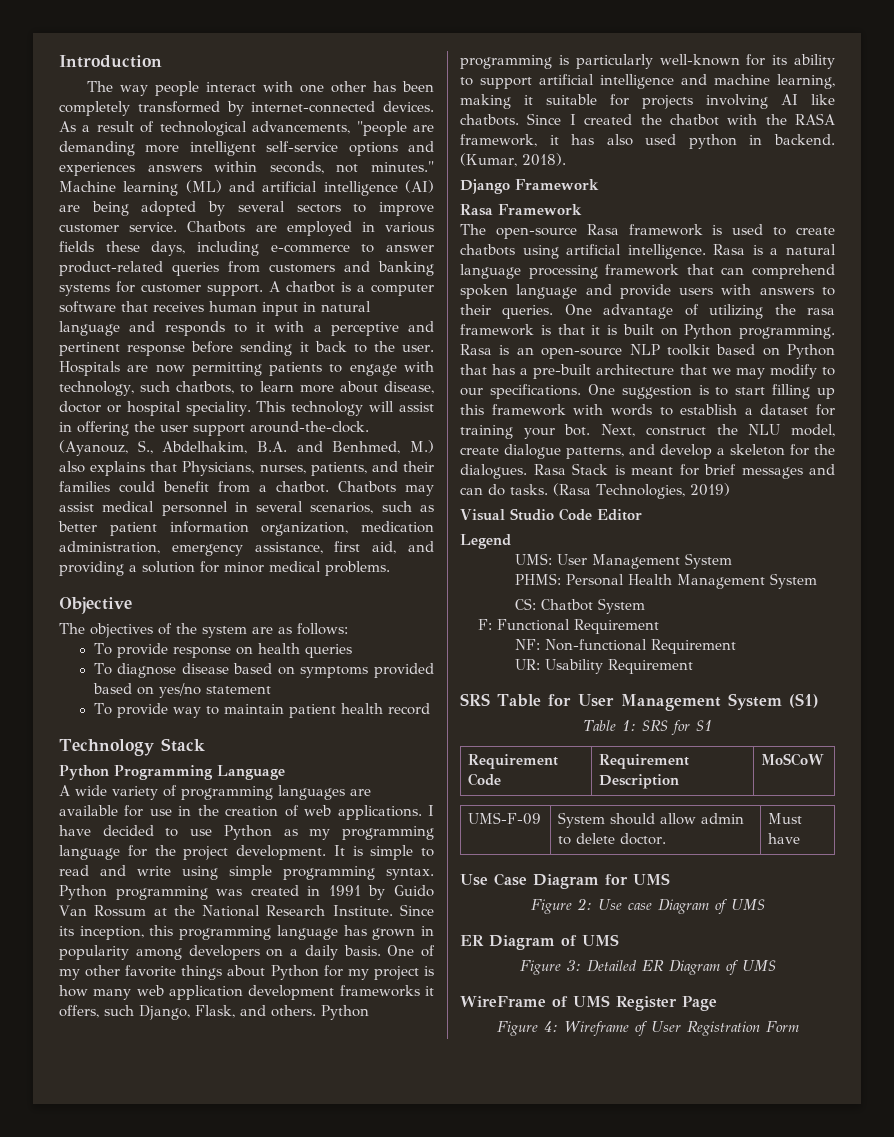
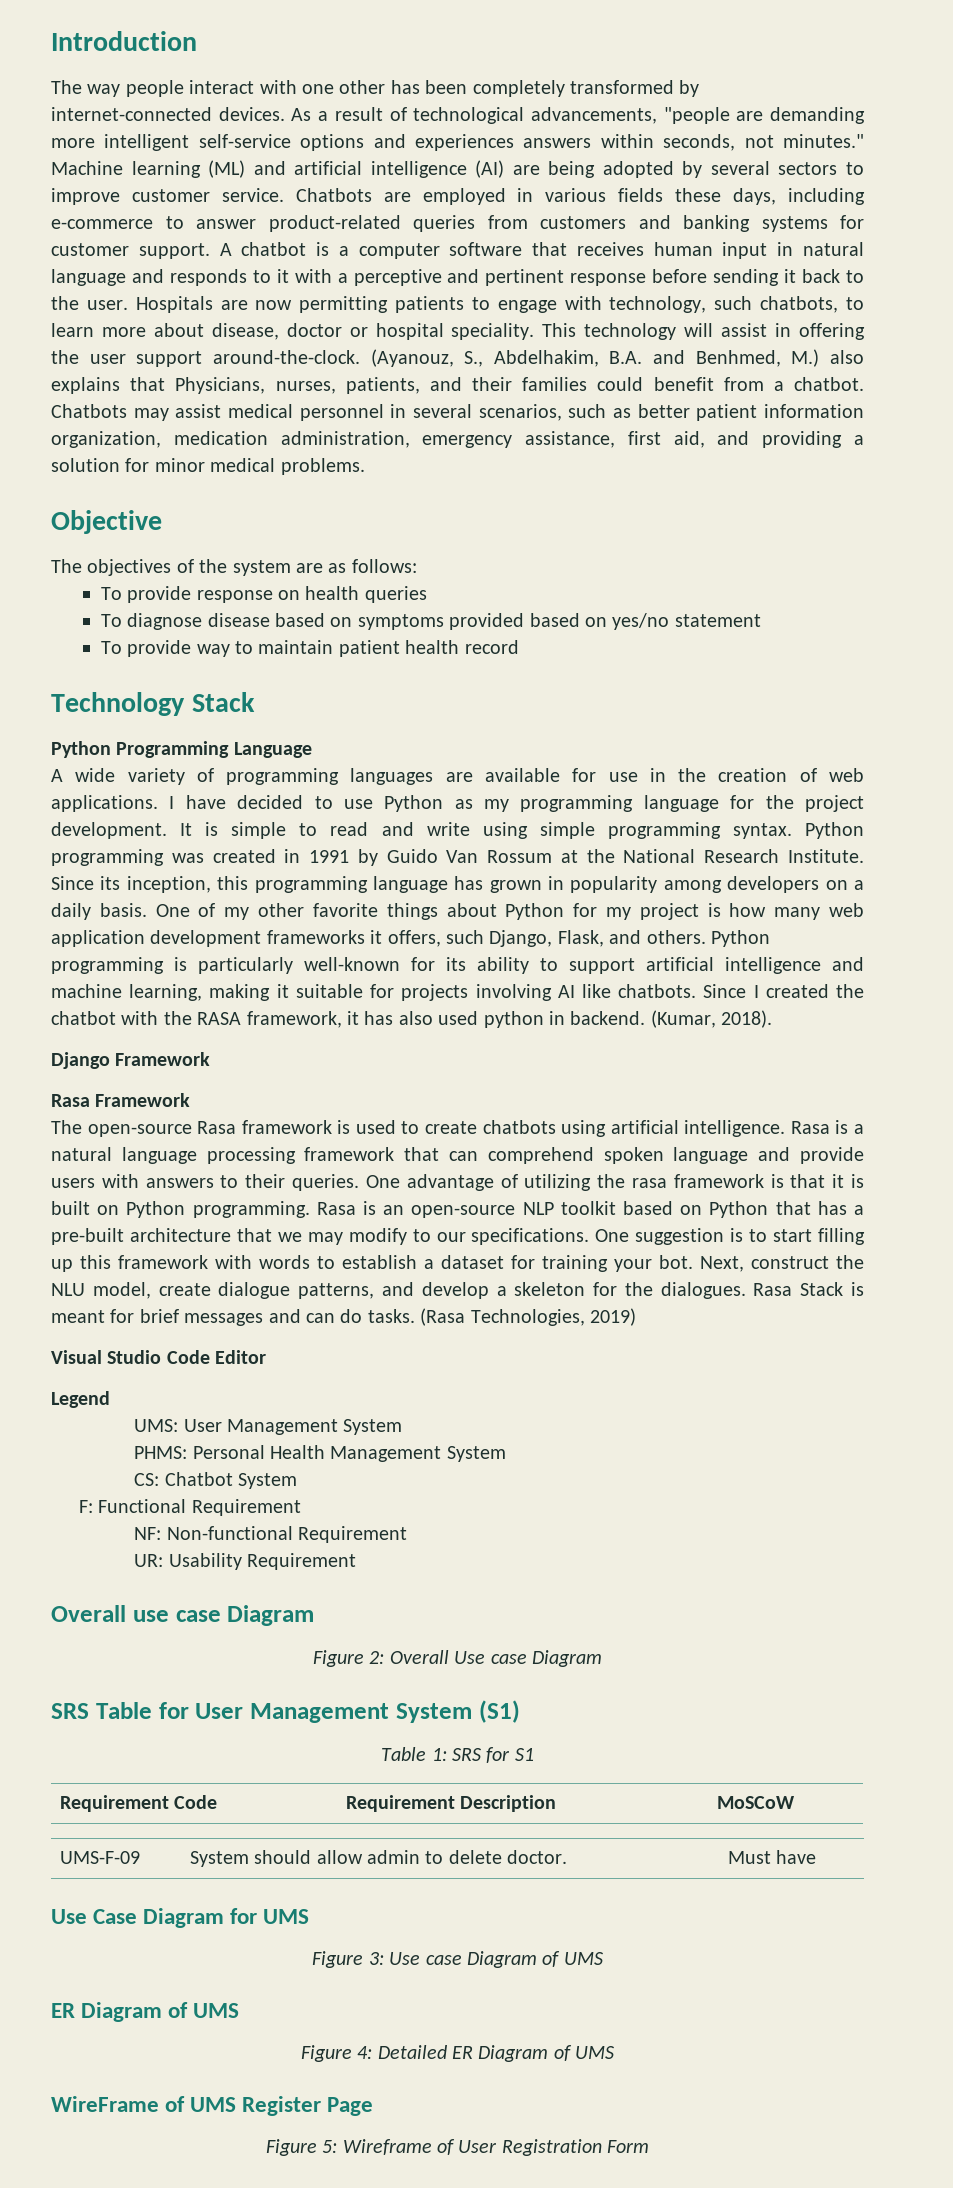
(693, 666) none -> [51,1605,315,1626] [313,1650,602,1667] // Overall use case Diagram // Figure 2: Overall Use case Diagram
[576,898,592,910] 2: -> [368,1952,384,1965] 3:
[566,960,581,971] 3: -> [357,2046,373,2059] 4:
[543,1021,558,1032] 4: -> [322,2140,338,2153] 5:

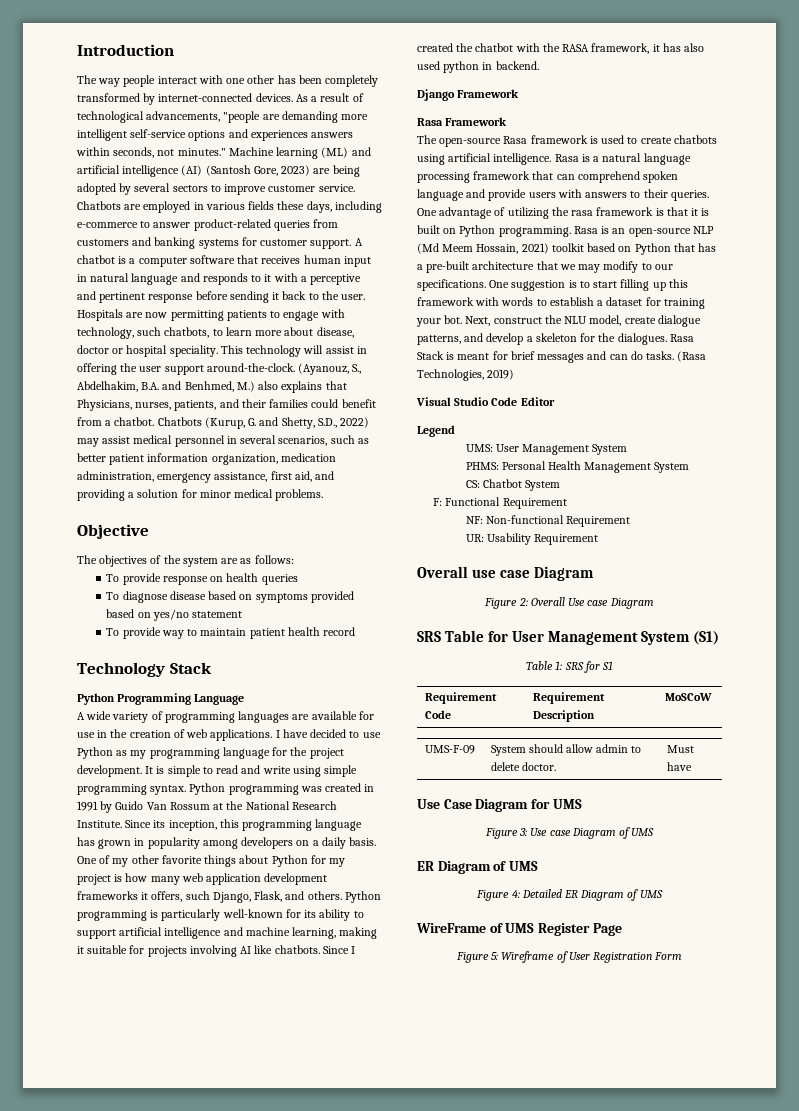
(505, 169) none -> [205,165,311,176] (Santosh Gore, 2023)
(127, 411) none -> [204,417,370,429] (Kurup, G. and Shetty, S.D., 2022)
[650,1010,773,1028] (Kumar, 2018). -> (539, 65) none
(554, 1208) none -> [417,243,549,254] (Md Meem Hossain, 2021)

